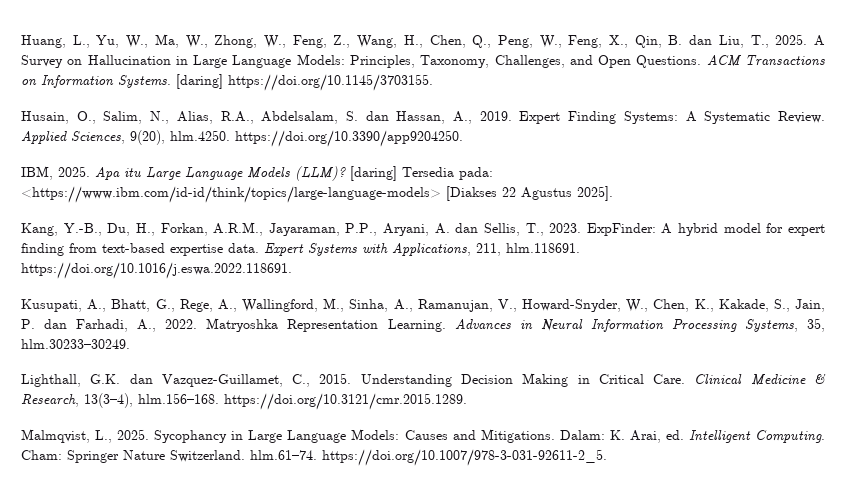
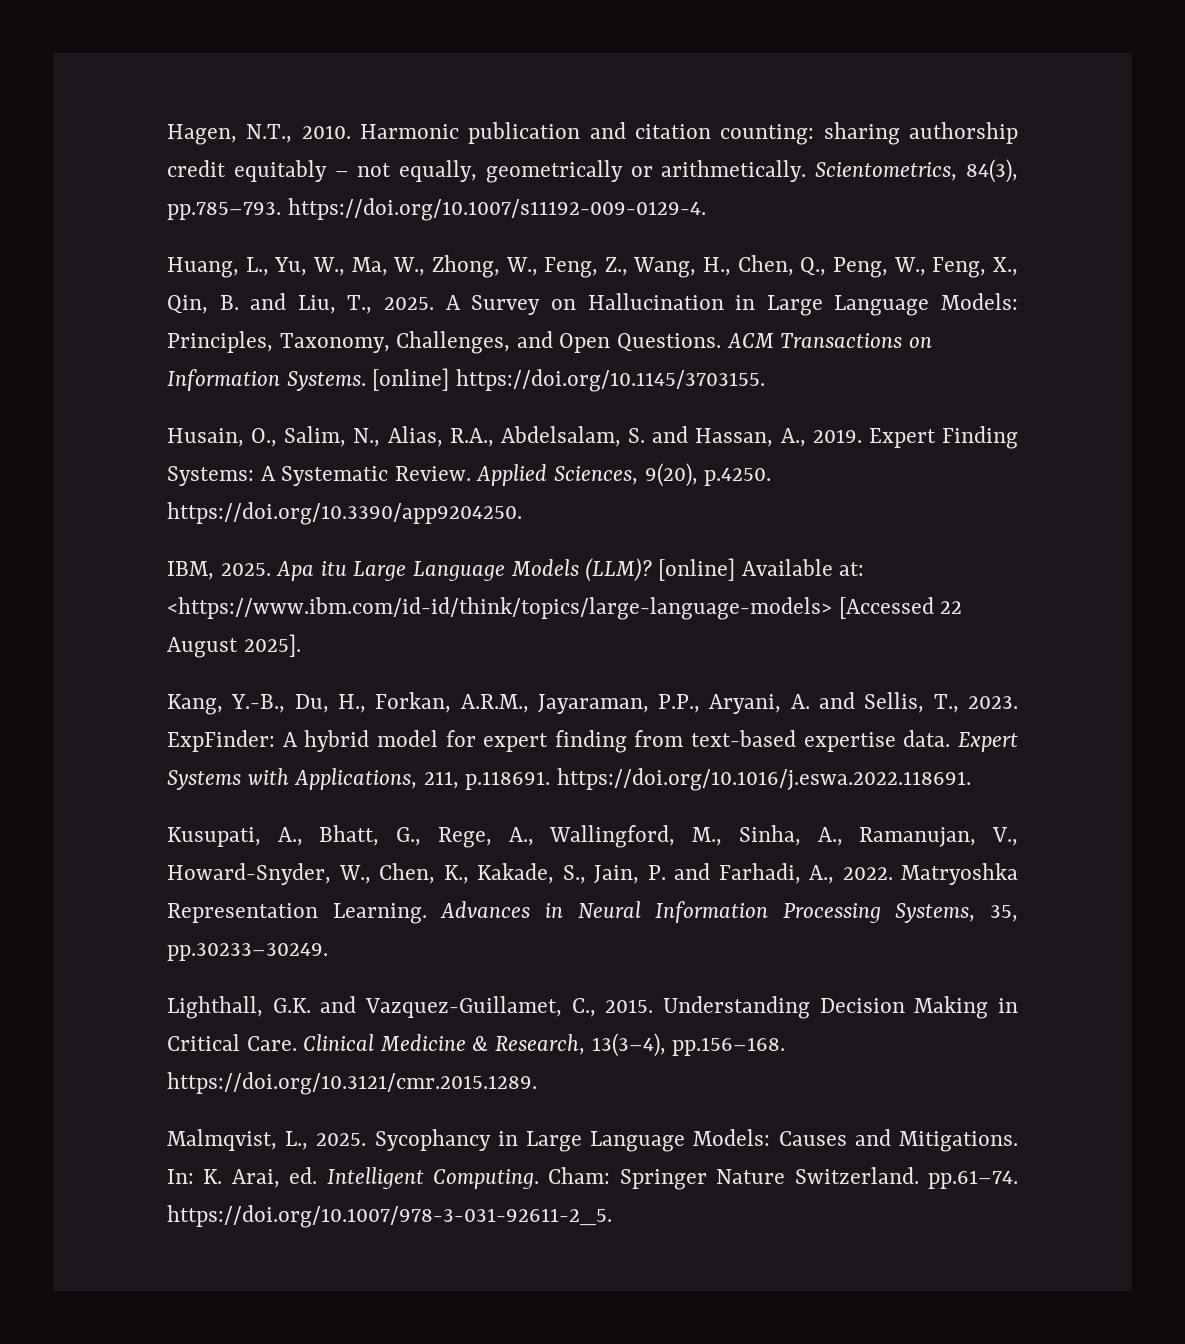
(21, 41) none -> [167,122,1019,145] [167,159,1018,183] [167,198,706,221] Hagen, N.T., 2010. Harmonic publication and citation counting: sharing authorship credit equitably – not equally, geometrically or arithmetically. Scientometrics, 84(3), pp.785–793. https://doi.org/10.1007/s11192-009-0129-4. //
[689,35,713,45] dan -> [250,293,287,310] and
[176,74,223,89] [daring] -> [372,368,450,391] [online]
[365,111,389,121] dan -> [652,426,689,443] and
[170,130,230,141] hlm.4250. -> [704,468,772,486] p.4250.
[350,166,493,181] [21,186,572,203] [daring] Tersedia pada: <https://www.ibm.com/id-id/think/topics/large-language-models> [Diakses 22 Agustus -> [657,558,865,581] [167,597,963,620] [167,637,238,658] [online] Available at: <https://www.ibm.com/id-id/think/topics/large-language-models> [Accessed 22 August
[455,223,479,233] dan -> [819,692,856,709] and
[506,243,580,253] hlm.118691. -> [465,771,551,790] p.118691.
[44,319,68,329] dan -> [674,863,710,880] and
[21,339,130,349] hlm.30233–30249. -> [167,943,328,961] pp.30233–30249.
[129,374,153,384] dan -> [320,996,357,1013] and
[138,393,219,404] hlm.156–168. -> [672,1037,786,1056] pp.156–168.
[559,430,605,440] Dalam: -> [167,1169,194,1184] In:
[250,450,317,460] hlm.61–74. -> [927,1170,1018,1189] pp.61–74.

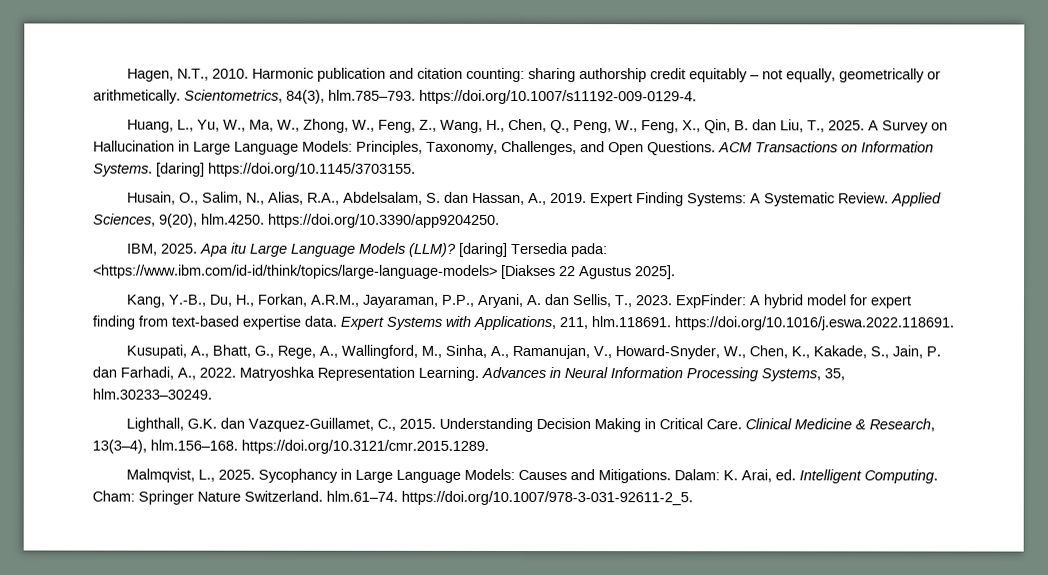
[167,202,281,220] pp.785–793. -> [328,89,416,101] hlm.785–793.
[250,293,287,310] and -> [752,119,778,131] dan
[372,368,450,391] [online] -> [156,162,205,177] [daring]
[652,426,689,443] and -> [444,191,470,203] dan
[704,468,772,486] p.4250. -> [201,213,265,225] hlm.4250.
[657,558,865,581] [167,597,963,620] [167,637,238,658] [online] Available at: <https://www.ibm.com/id-id/think/topics/large-language-models> [Accessed 22 August -> [459,242,609,258] [93,264,632,280] [daring] Tersedia pada: <https://www.ibm.com/id-id/think/topics/large-language-models> [Diakses 22 Agustus
[819,692,856,709] and -> [544,294,570,306] dan
[465,771,551,790] p.118691. -> [591,316,671,328] hlm.118691.
[674,863,710,880] and -> [92,366,117,378] dan
[167,943,328,961] pp.30233–30249. -> [92,388,212,400] hlm.30233–30249.
[320,996,357,1013] and -> [220,417,246,429] dan
[672,1037,786,1056] pp.156–168. -> [150,439,238,451] hlm.156–168.
[167,1169,194,1184] In: -> [674,469,721,481] Dalam:
[927,1170,1018,1189] pp.61–74. -> [326,490,398,502] hlm.61–74.

